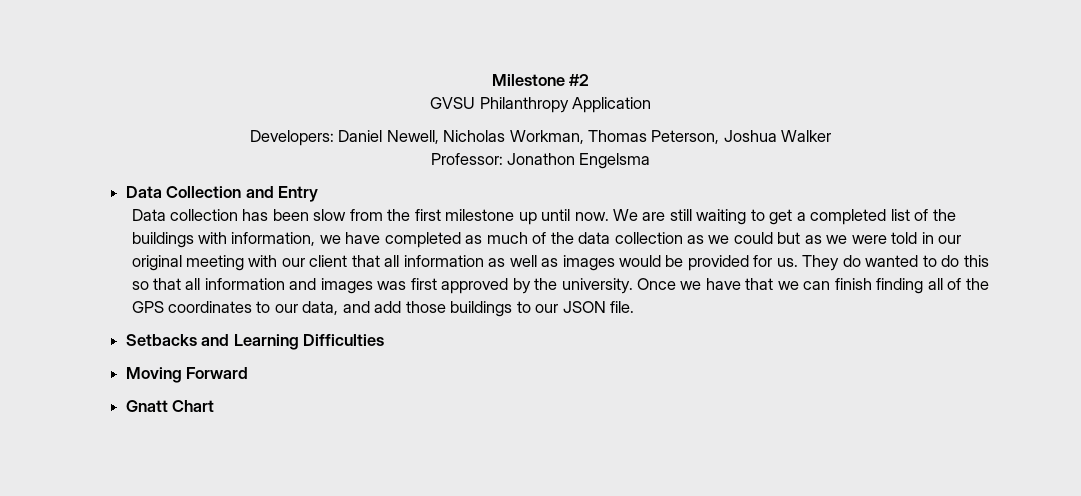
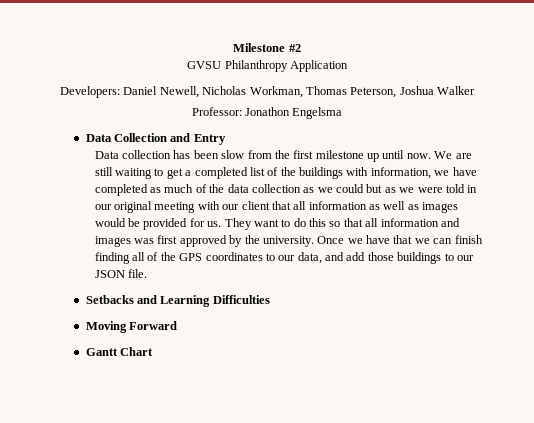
[842,255,919,267] do wanted -> [253,219,279,227] want
[125,400,168,412] Gnatt -> [85,348,118,356] Gantt

